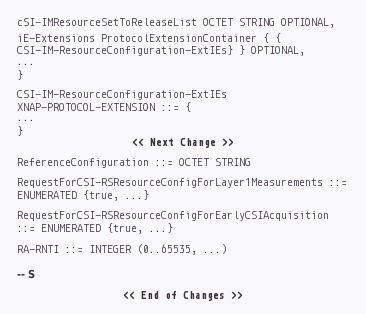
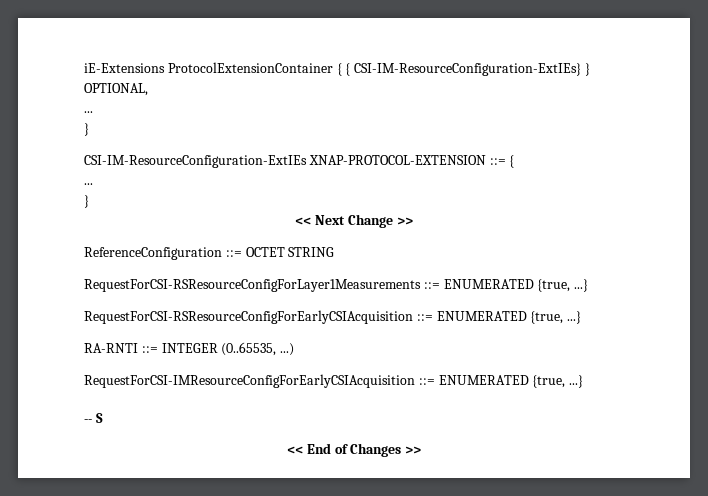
[17,18,335,28] cSI-IMResourceSetToReleaseList OCTET STRING OPTIONAL, // -> (84, 68) none
(227, 249) none -> [84,374,584,388] // RequestForCSI-IMResourceConfigForEarlyCSIAcquisition ::= ENUMERATED {true, ...}

